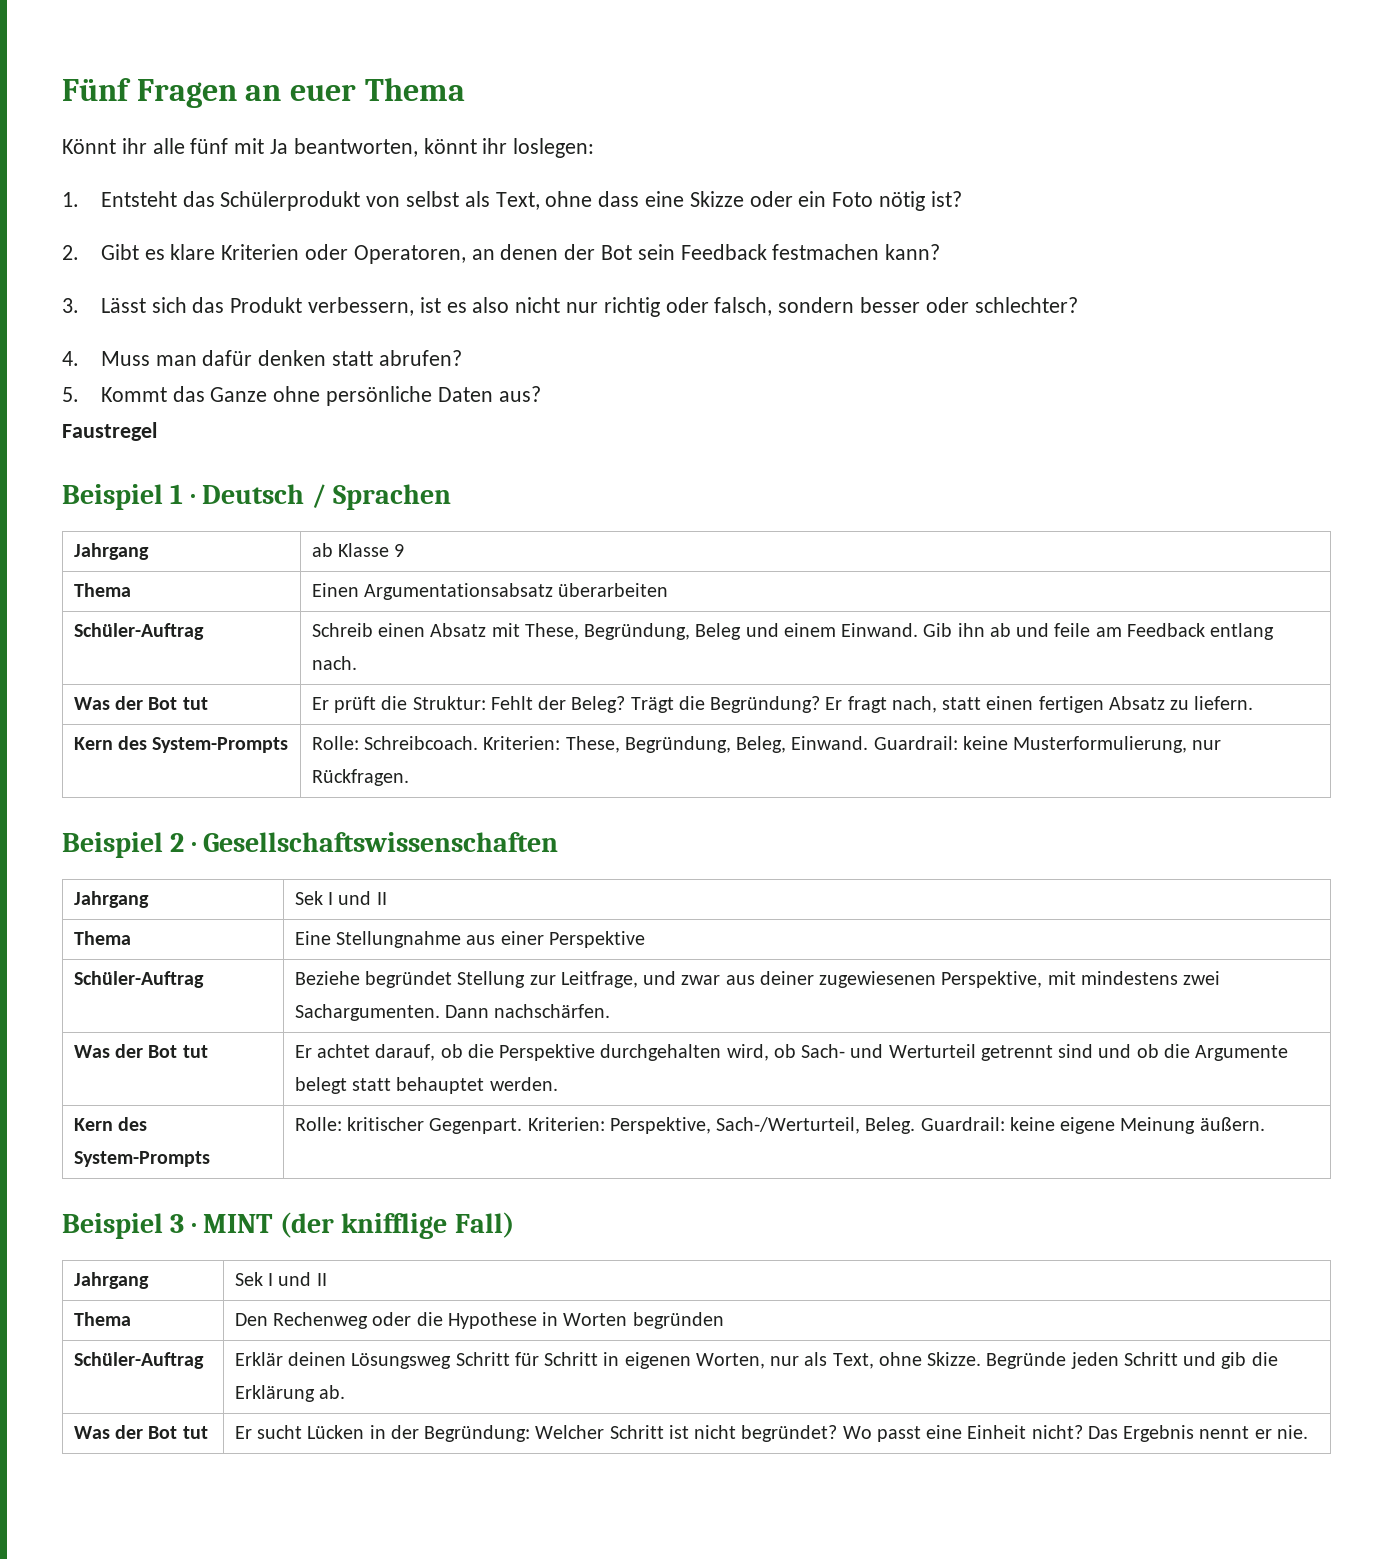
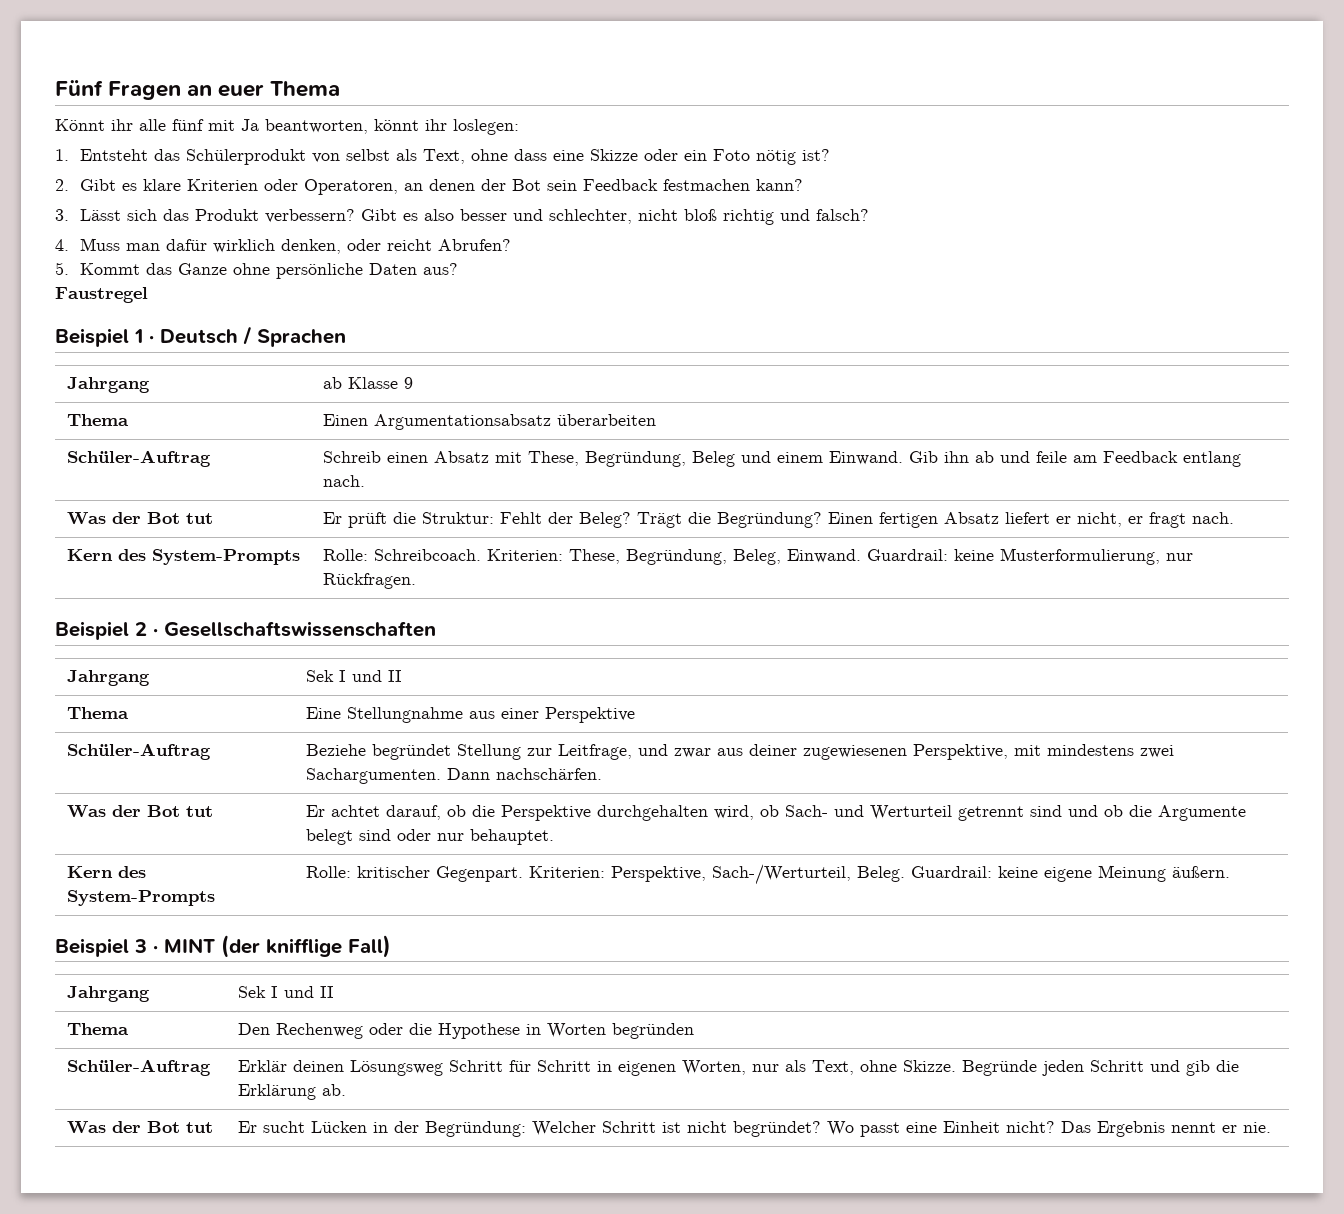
[308,297,1078,317] verbessern, ist es also nicht nur richtig oder falsch, sondern besser oder schlechter? -> [265,209,870,225] verbessern? Gibt es also besser und schlechter, nicht bloß richtig und falsch?
[258,350,462,366] denken statt abrufen? -> [213,239,512,254] wirklich denken, oder reicht Abrufen?
[825,696,1254,713] Er fragt nach, statt einen fertigen Absatz zu liefern. -> [827,512,1234,528] Einen fertigen Absatz liefert er nicht, er fragt nach.
[351,1077,558,1094] statt behauptet werden. -> [358,829,554,845] sind oder nur behauptet.

